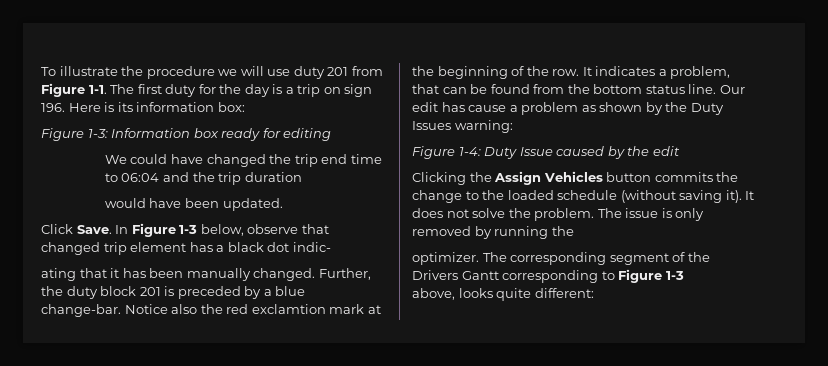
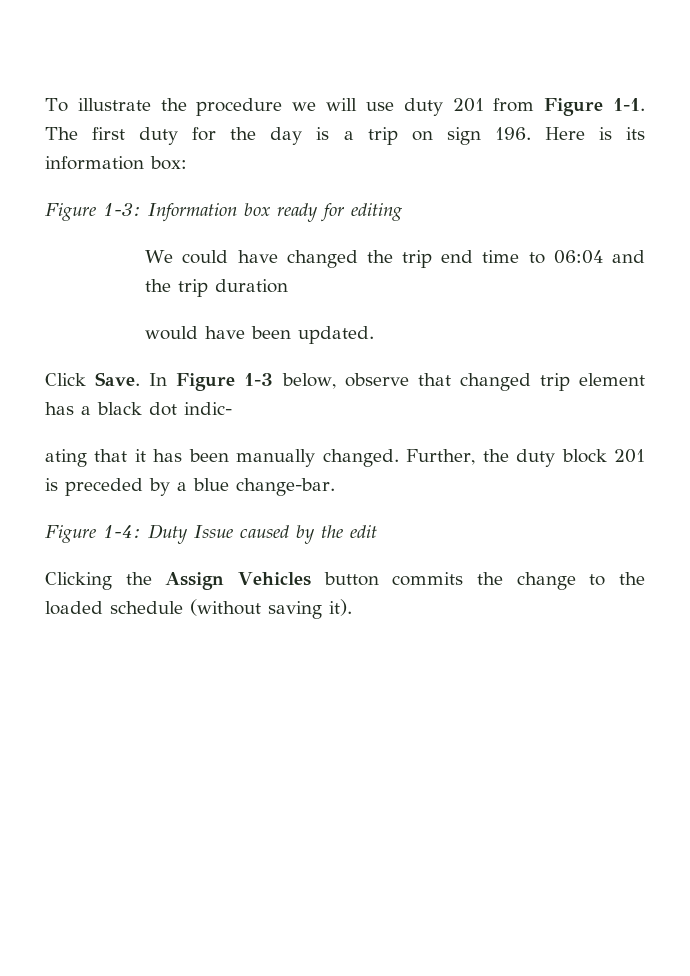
[124,304,381,314] [412,66,731,79] [412,84,745,94] [412,102,724,115] [412,120,513,133] Notice also the red exclamtion mark at the beginning of the row. It indicates a problem, that can be found from the bottom status line. Our edit has cause a problem as shown by the Duty Issues warning: -> (335, 487) none
[745,191,755,200] [412,208,705,221] [412,226,574,239] [412,252,710,265] [412,269,684,283] [412,288,594,301] It does not solve the problem. The issue is only removed by running the // optimizer. The corresponding segment of the Drivers Gantt corresponding to Figure 1-3 // above, looks quite different: -> (352, 607) none

